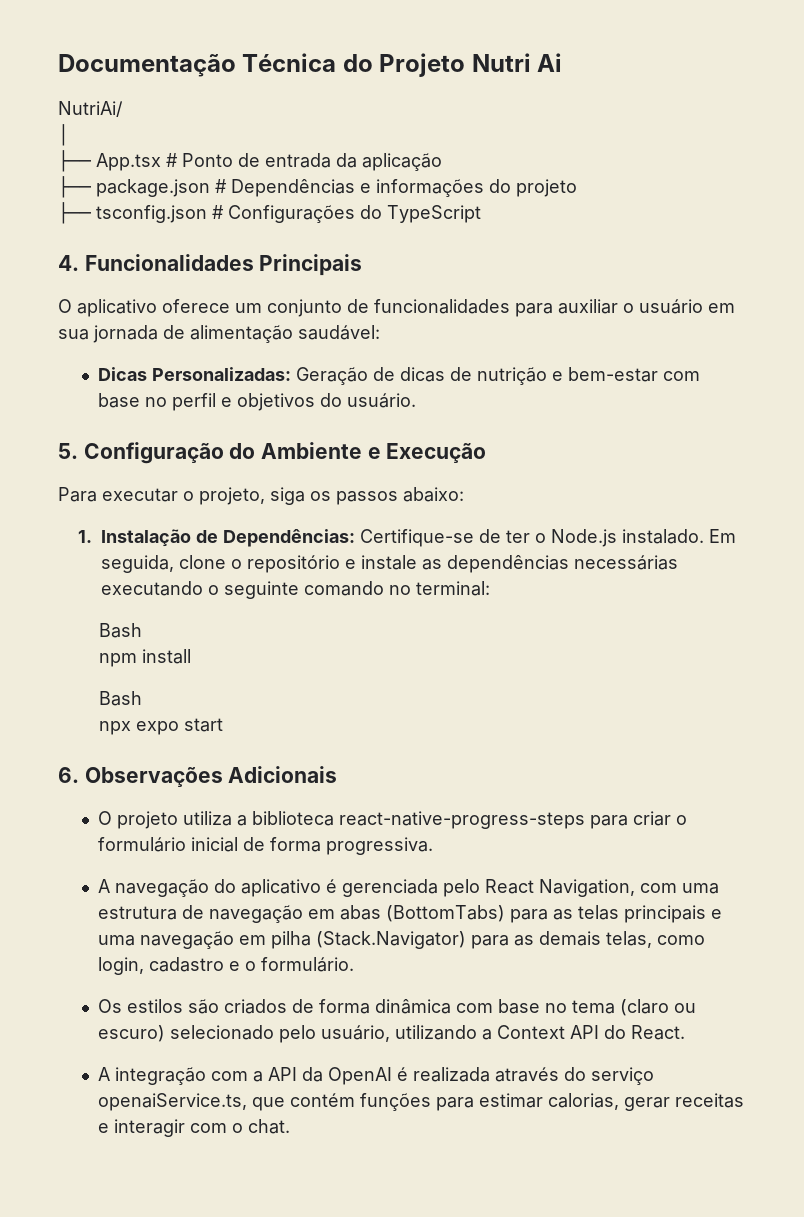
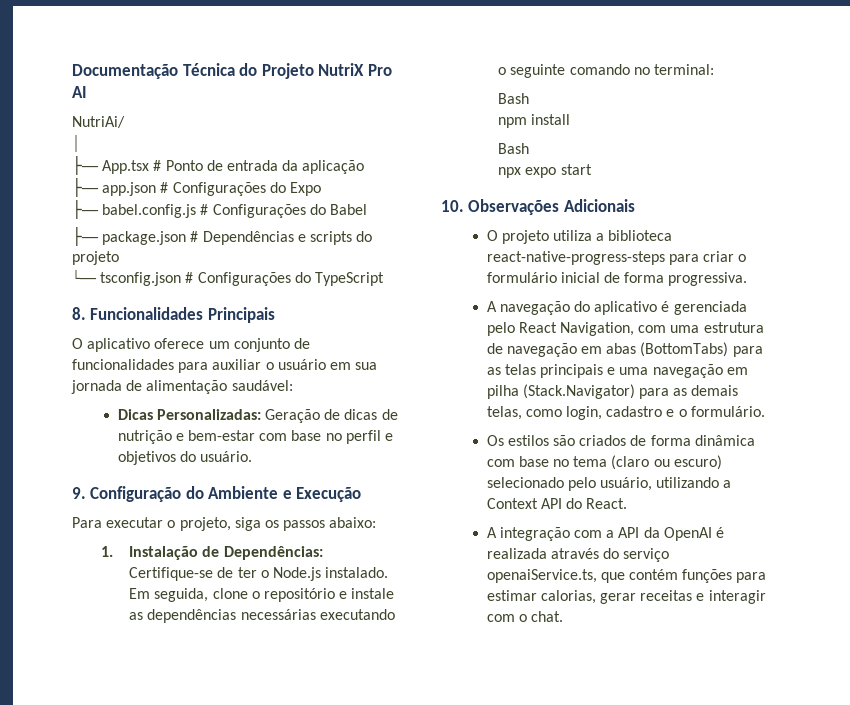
[471,53,563,72] Nutri Ai -> [318,63,392,76] [72,86,87,98] NutriX Pro AI
(442, 162) none -> [72,177,321,197] [72,199,367,219] // ├── app.json # Configurações do Expo // ├── babel.config.js # Configurações do Babel
[376,179,484,197] informações -> [309,231,352,245] scripts
[58,202,92,224] ├── -> [72,269,97,283] └──
[58,255,79,271] 4. -> [72,307,86,320] 8.
[58,443,78,459] 5. -> [72,487,86,499] 9.
[58,767,79,783] 6. -> [441,200,464,212] 10.

